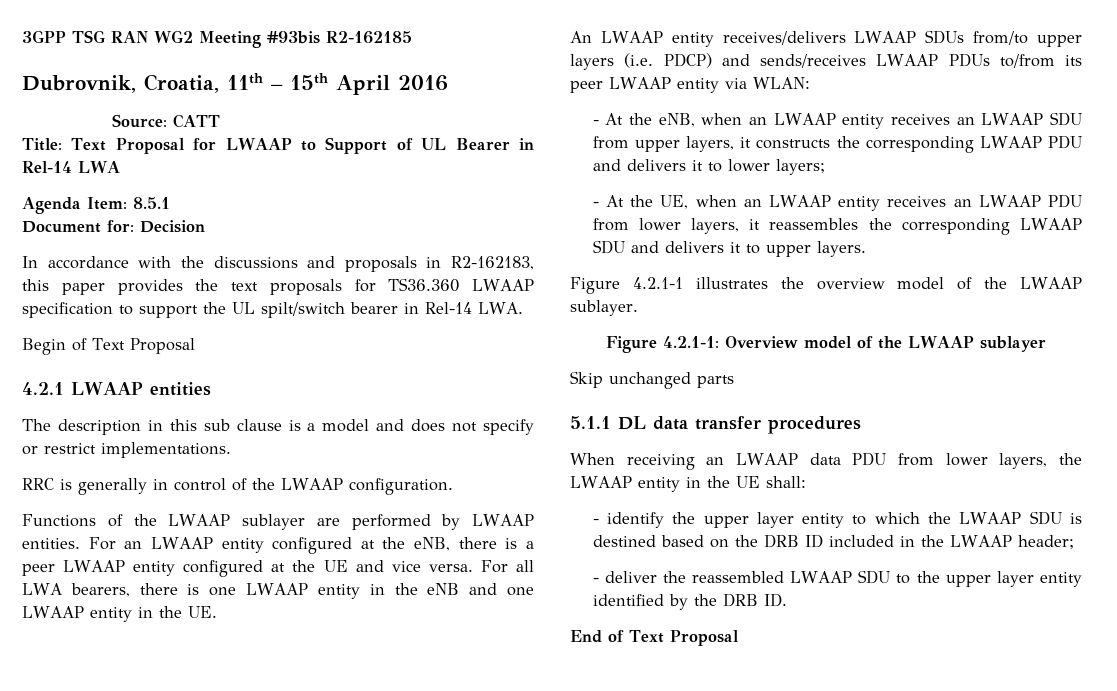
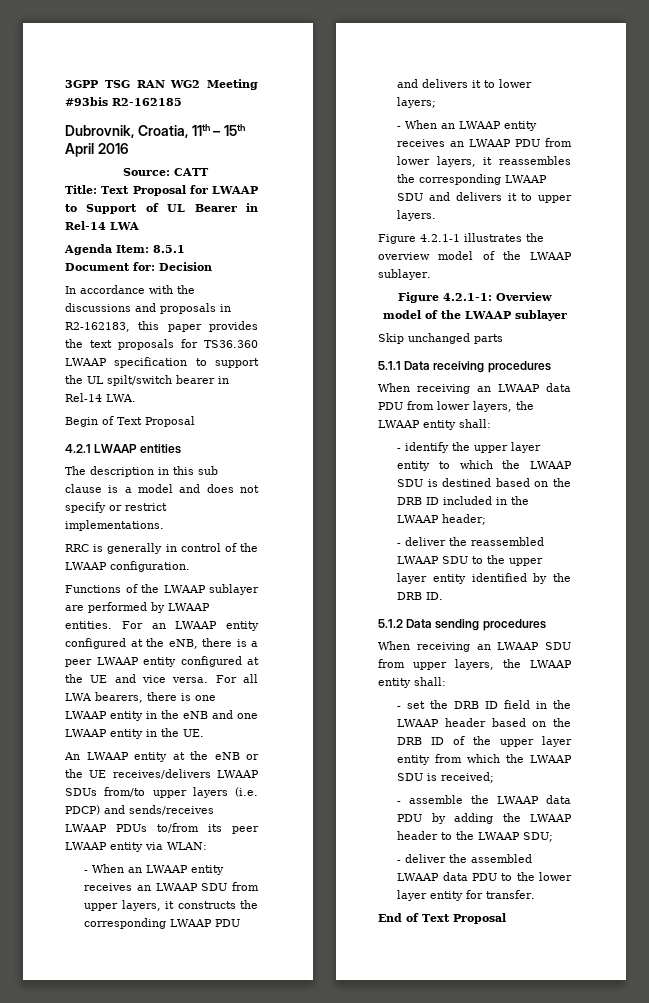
(714, 39) none -> [172,751,259,760] [65,769,107,778] at the eNB or the UE
[605,113,743,127] At the eNB, when -> [92,864,125,873] When
[605,195,737,209] At the UE, when -> [405,120,438,129] When
[618,416,761,430] DL data transfer -> [404,361,485,373] Data receiving
[685,476,760,488] in the UE -> (456, 425) none
(787, 600) none -> [378,619,546,631] [378,641,571,652] [378,659,572,670] [378,677,446,688] [397,700,571,709] [397,718,571,727] [397,736,572,747] [397,754,572,765] [397,772,495,783] [397,795,571,804] [397,813,572,824] [397,831,554,842] [397,854,533,863] [397,872,572,881] [397,890,536,901] // 5.1.2 Data sending procedures // When receiving an LWAAP SDU from upper layers, the LWAAP entity shall: // - set the DRB ID field in the LWAAP header based on the DRB ID of the upper layer entity from which the LWAAP SDU is received; // - assemble the LWAAP data PDU by adding the LWAAP header to the LWAAP SDU; // - deliver the assembled LWAAP data PDU to the lower layer entity for transfer.

